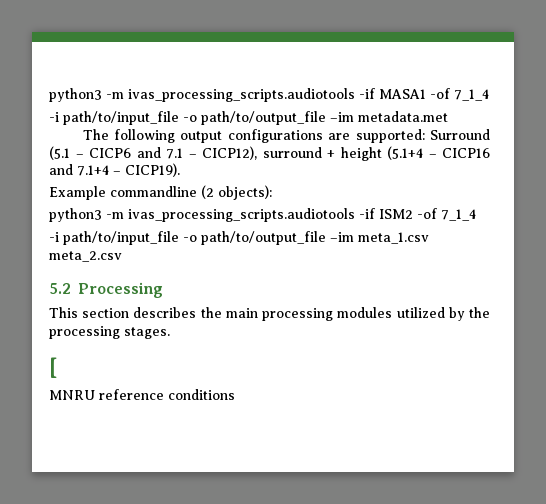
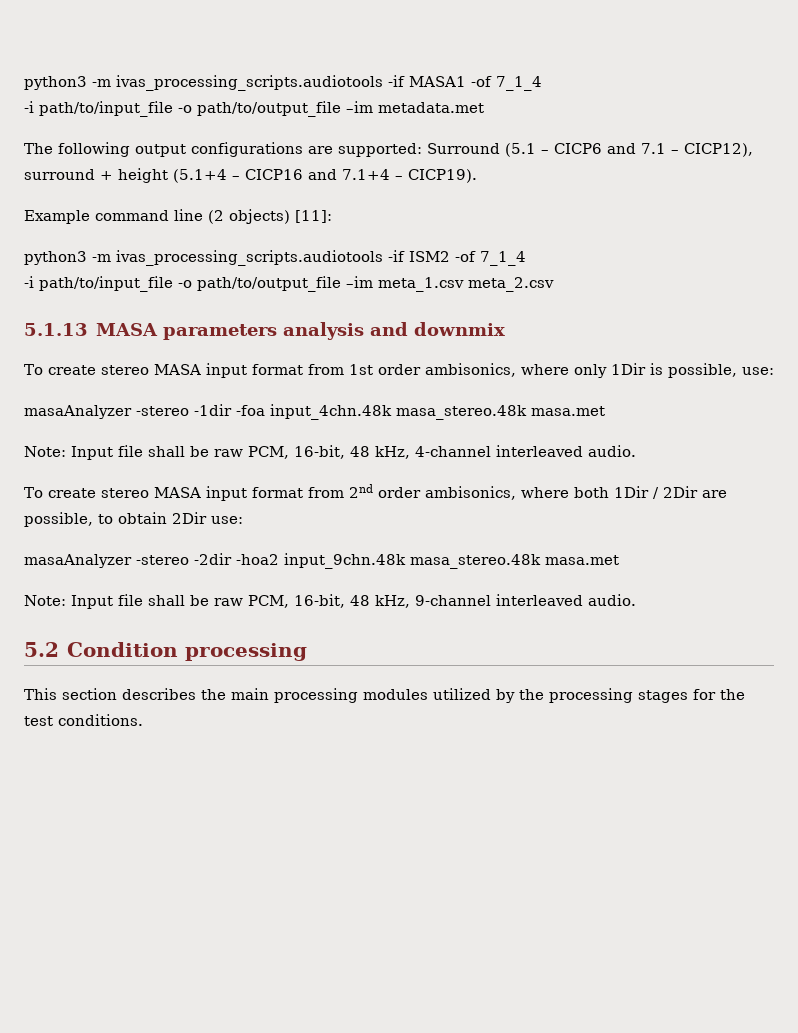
[110,185,272,200] commandline (2 objects): -> [95,209,332,224] command line (2 objects) [11]:
[49,282,163,298] 5.2 Processing -> [24,322,505,340] [24,363,774,378] [24,404,605,420] [24,445,636,460] [24,484,727,501] [24,512,243,527] [24,553,619,569] [24,594,636,609] [24,642,307,661] 5.1.13 MASA parameters analysis and downmix // To create stereo MASA input format from 1st order ambisonics, where only 1Dir is possible, use: // masaAnalyzer -stereo -1dir -foa input_4chn.48k masa_stereo.48k masa.met // Note: Input file shall be raw PCM, 16-bit, 48 kHz, 4-channel interleaved audio. // To create stereo MASA input format from 2nd order ambisonics, where both 1Dir / 2Dir are possible, to obtain 2Dir use: // masaAnalyzer -stereo -2dir -hoa2 input_9chn.48k masa_stereo.48k masa.met // Note: Input file shall be raw PCM, 16-bit, 48 kHz, 9-channel interleaved audio. // 5.2 Condition processing
[124,327,170,339] [49,357,57,378] [49,389,235,400] stages. // [ // MNRU reference conditions -> [638,689,745,703] [24,714,143,726] stages for the test conditions.

